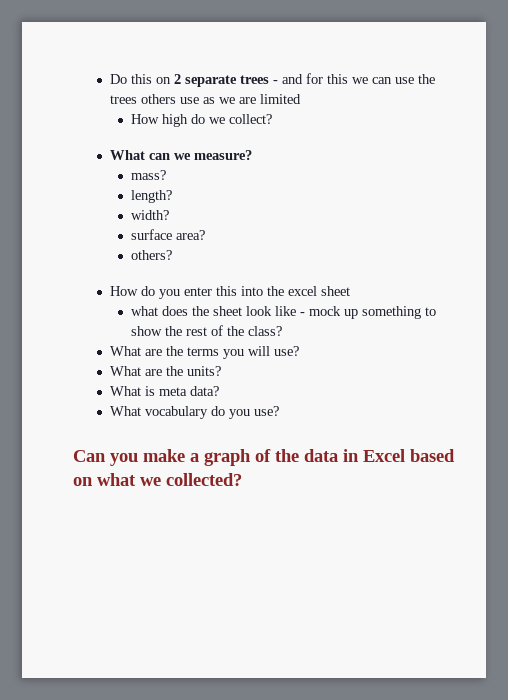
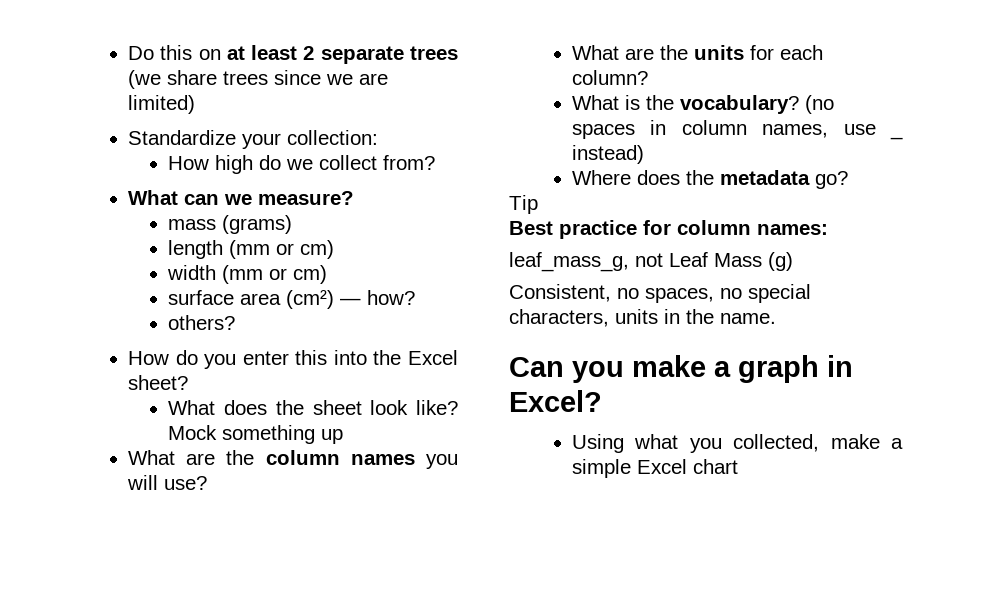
(172, 80) none -> [226,45,298,60] at least
[273,73,436,84] [110,94,302,104] - and for this we can use the trees others use as we are limited -> [127,70,388,89] [127,95,195,114] [127,130,378,149] (we share trees since we are limited) // Standardize your collection:
[229,114,273,124] collect? -> [319,155,436,170] collect from?
[131,170,167,180] [131,190,173,203] [131,210,170,220] [131,229,206,240] mass? // length? // width? // surface area? -> [168,215,293,234] [168,240,335,259] [167,265,328,284] [168,290,416,309] mass (grams) // length (mm or cm) // width (mm or cm) // surface area (cm²) — how?
[288,286,351,296] [131,306,159,316] excel sheet // what -> [407,350,458,365] [127,375,188,390] [168,400,216,415] Excel sheet? // What
[275,306,437,319] [131,325,283,336] [110,346,220,356] like - mock up something to show the rest of the class? // What are the terms -> [416,400,458,415] [168,425,344,444] [127,450,415,465] like? Mock something up // What are the column names
[187,366,222,376] [110,386,220,396] [110,406,280,419] units? // What is meta data? // What vocabulary do you use? -> [693,45,823,60] [571,70,648,85] [571,95,834,114] [571,120,876,139] [890,135,903,140] [571,145,644,164] [571,170,848,189] [509,195,538,214] [509,220,828,239] [509,252,793,272] [509,284,811,303] [509,309,776,327] units for each column? // What is the vocabulary? (no spaces in column names, use _ instead) // Where does the metadata go? // Tip // Best practice for column names: // leaf_mass_g, not Leaf Mass (g) // Consistent, no spaces, no special characters, units in the name.
[255,449,455,462] [73,473,242,486] of the data in Excel based on what we collected? -> [827,355,853,377] [509,390,602,412] [571,434,903,453] [571,459,738,478] in Excel? // Using what you collected, make a simple Excel chart

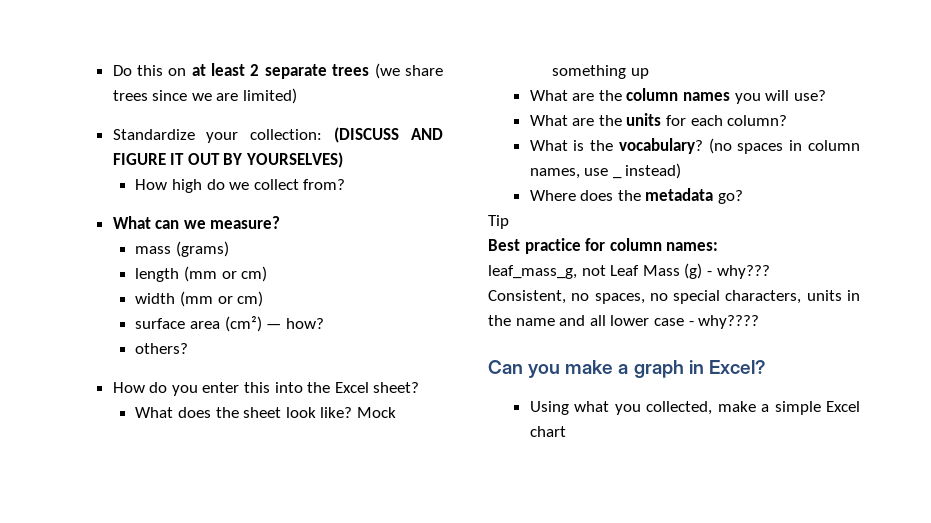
(378, 137) none -> [334,127,443,143] [112,152,343,168] (DISCUSS AND FIGURE IT OUT BY YOURSELVES)
(793, 261) none -> [706,265,770,279] - why???
[720,313,776,324] name. -> [515,315,760,329] name and all lower case - why????

